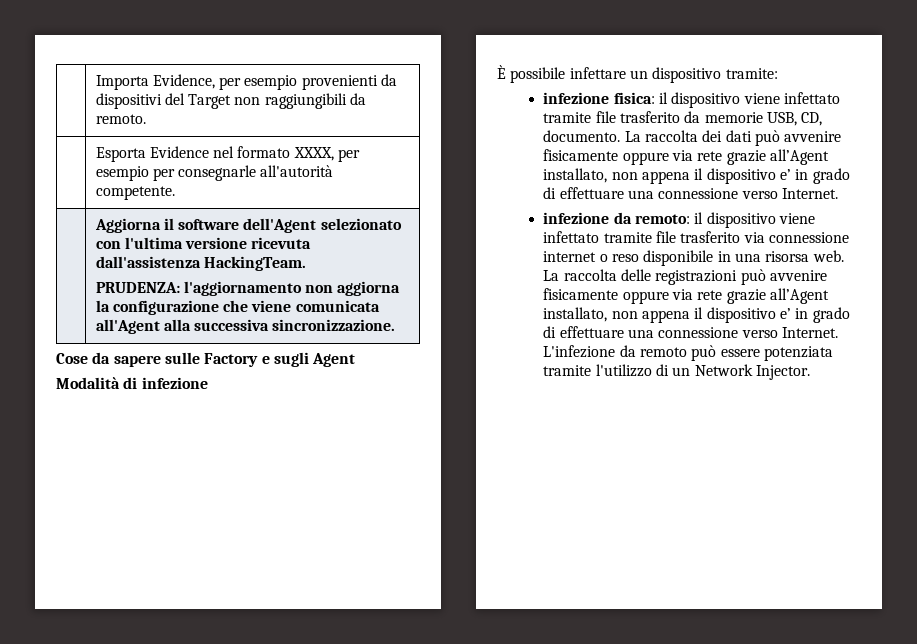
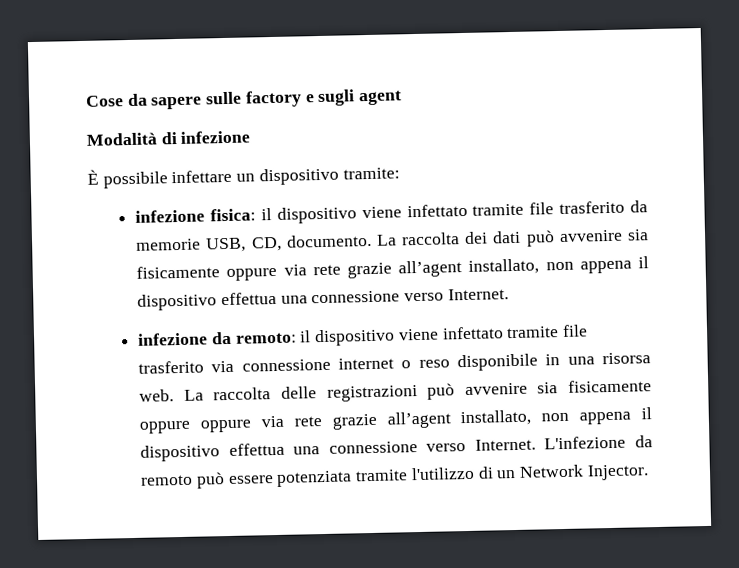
[95,74,398,90] [95,93,367,109] [95,114,146,124] [95,146,361,162] [95,165,334,181] [95,186,175,200] [94,218,402,233] [95,237,312,249] [95,256,306,271] [95,281,401,296] [95,300,380,315] [95,319,396,334] | Importa Evidence, per esempio provenienti da dispositivi del Target non raggiungibili da remoto. // | Esporta Evidence nel formato XXXX, per esempio per consegnarle all'autorità competente. // | Aggiorna il software dell'Agent selezionato con l'ultima versione ricevuta dall'assistenza HackingTeam. // PRUDENZA: l'aggiornamento non aggiorna la configurazione che viene comunicata all'Agent alla successiva sincronizzazione. // -> (85, 101) none
[204,353,259,367] Factory -> [244,90,302,108] factory
[312,353,356,367] Agent -> [358,90,403,106] agent
[543,149,829,165] [543,168,850,184] [543,187,624,199] fisicamente oppure via rete grazie all’Agent installato, non appena il dispositivo e’ in grado di effettuare -> [627,229,649,241] [136,256,650,281] [137,291,277,311] sia fisicamente oppure via rete grazie all’agent installato, non appena il dispositivo effettua
[543,288,829,304] [543,307,850,323] [543,326,624,338] fisicamente oppure via rete grazie all’Agent installato, non appena il dispositivo e’ in grado di effettuare -> [537,379,652,394] [139,407,652,434] [140,442,285,462] sia fisicamente oppure oppure via rete grazie all’agent installato, non appena il dispositivo effettua

